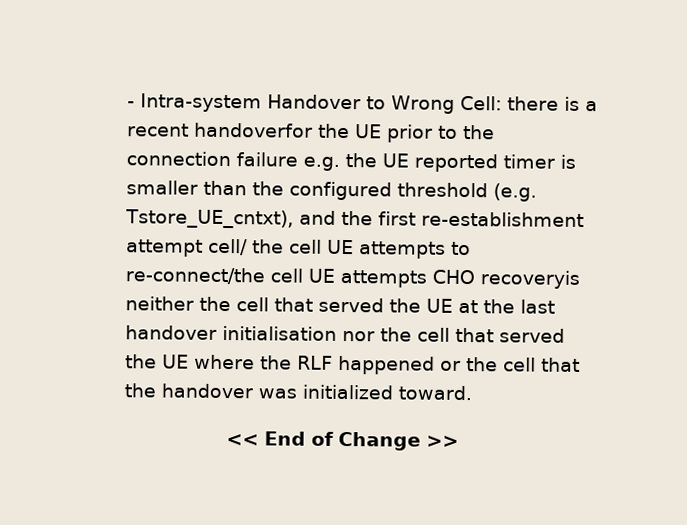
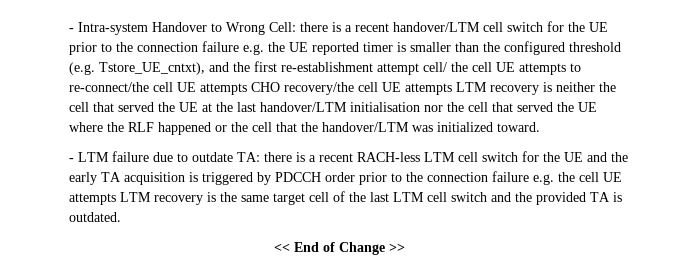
[194,122,314,138] handoverfor -> [392,21,564,32] handover/LTM cell switch for
[480,270,581,289] recoveryis -> [283,82,552,95] recovery/the cell UE attempts LTM recovery is
[125,325,218,340] handover -> [259,102,347,112] handover/LTM
[161,383,254,399] handover -> [321,122,409,132] handover/LTM
(473, 393) none -> [68,151,628,162] [68,171,622,185] [68,191,622,205] [68,212,121,222] // - LTM failure due to outdate TA: there is a recent RACH-less LTM cell switch for the UE and the early TA acquisition is triggered by PDCCH order prior to the connection failure e.g. the cell UE attempts LTM recovery is the same target cell of the last LTM cell switch and the provided TA is outdated.

